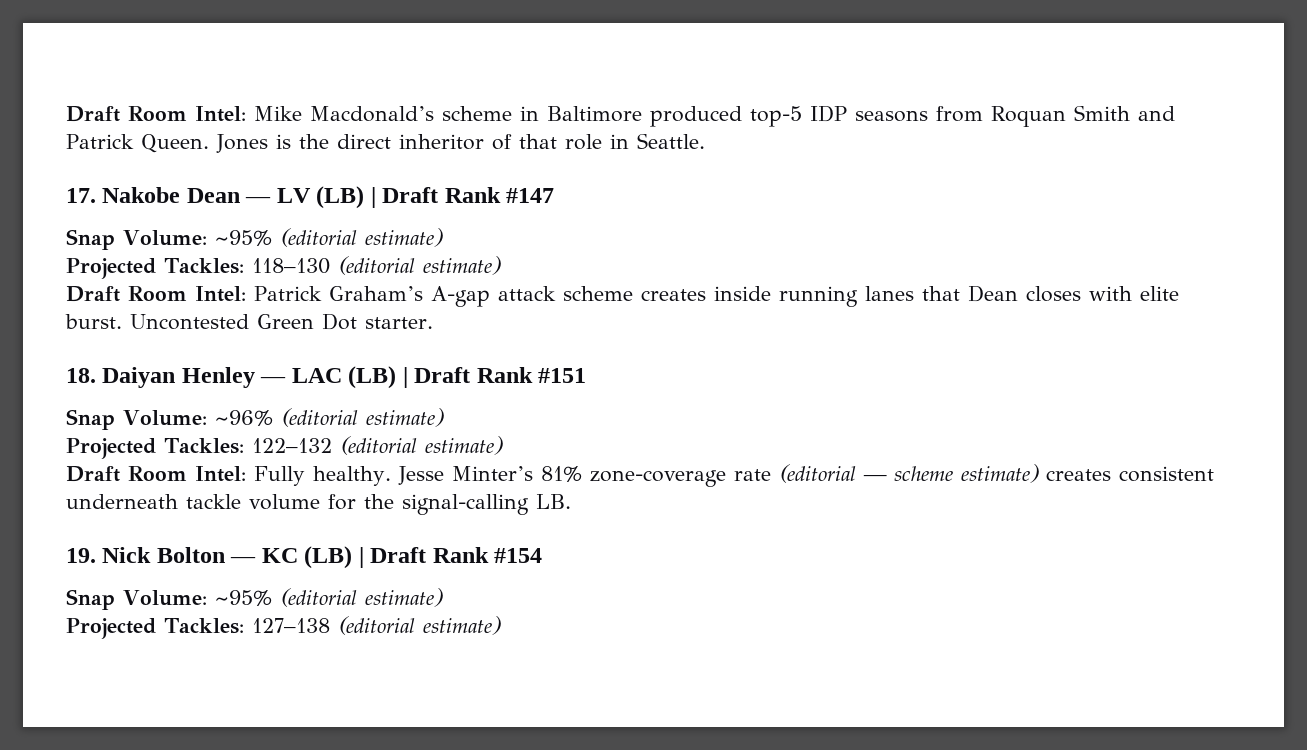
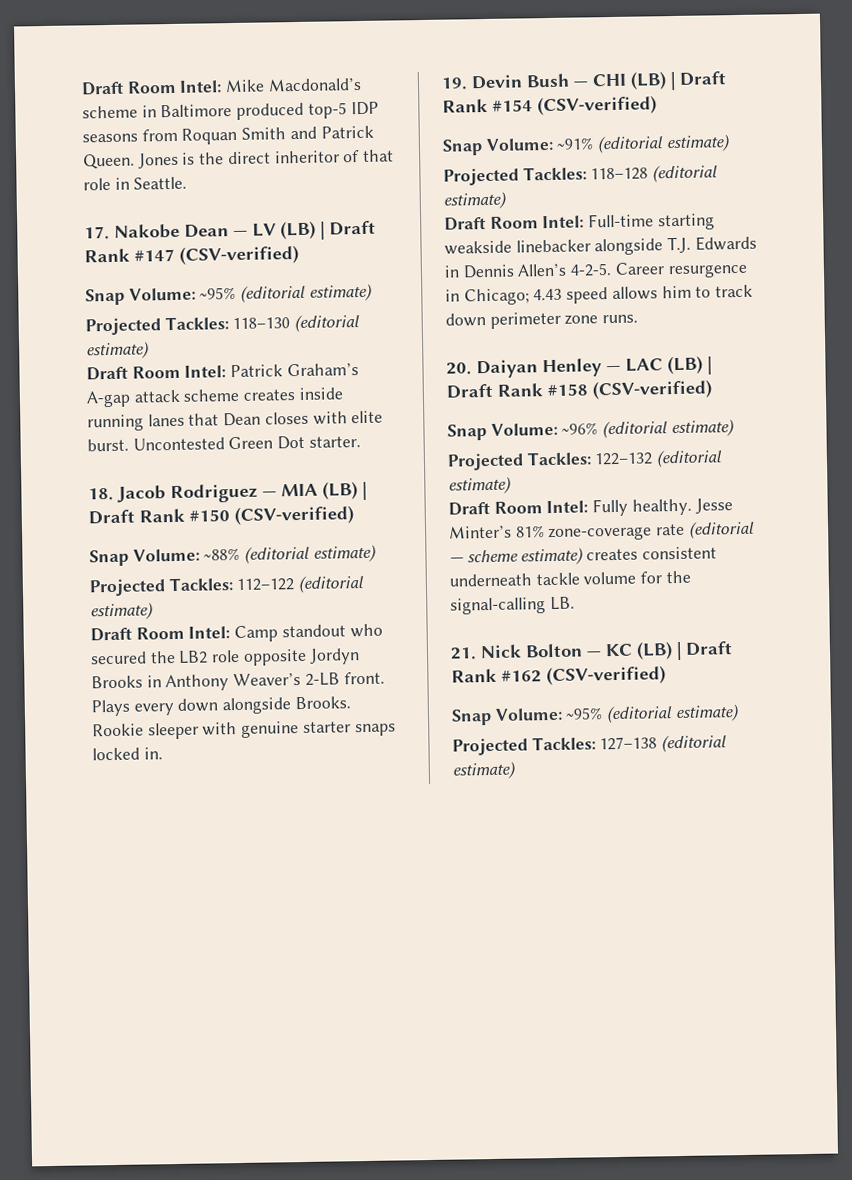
(555, 195) none -> [179,244,299,265] (CSV-verified)
(96, 375) none -> [117,481,367,504] [88,505,354,526] [89,544,377,567] [89,574,366,597] [90,602,154,621] [90,623,383,643] [90,648,360,666] [91,671,385,692] [91,696,351,717] [92,721,396,740] [92,747,163,761] [441,71,727,91] [442,95,657,116] [442,134,731,156] [443,164,719,186] [443,191,507,210] [444,213,715,231] [444,235,757,256] [444,262,748,279] [445,284,754,306] [445,311,639,329] [446,362,472,375] Jacob Rodriguez — MIA (LB) | Draft Rank #150 (CSV-verified) // Snap Volume: ~88% (editorial estimate) // Projected Tackles: 112–122 (editorial estimate) // Draft Room Intel: Camp standout who secured the LB2 role opposite Jordyn Brooks in Anthony Weaver’s 2-LB front. Plays every down alongside Brooks. Rookie sleeper with genuine starter snaps locked in. // 19. Devin Bush — CHI (LB) | Draft Rank #154 (CSV-verified) // Snap Volume: ~91% (editorial estimate) // Projected Tackles: 118–128 (editorial estimate) // Draft Room Intel: Full-time starting weakside linebacker alongside T.J. Edwards in Dennis Allen’s 4-2-5. Career resurgence in Chicago; 4.43 speed allows him to track down perimeter zone runs. // 20.
[538,368,587,383] #151 -> [547,379,712,400] #158 (CSV-verified)
[66,548,96,563] 19. -> [450,647,477,660] 21.
[494,548,543,563] #154 -> [501,665,666,686] #162 (CSV-verified)

